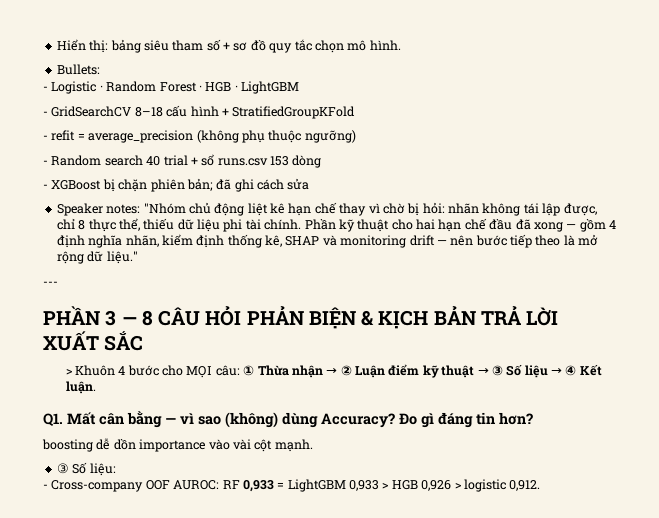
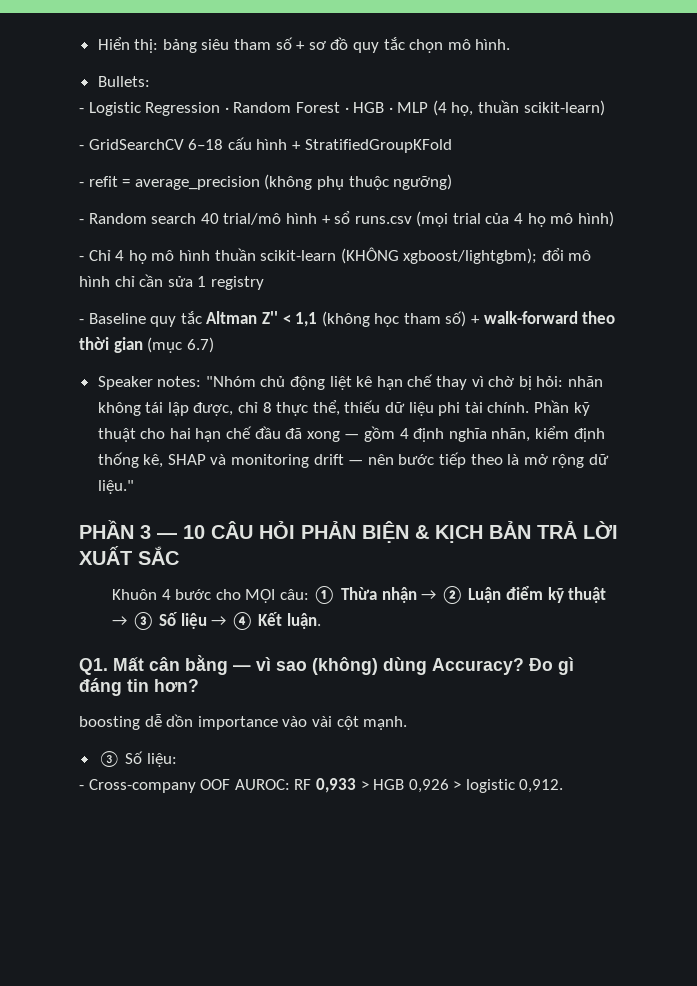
(97, 87) none -> [145,102,221,116] Regression
[241,81,299,94] LightGBM -> [397,100,605,116] MLP (4 họ, thuần scikit-learn)
[134,107,163,117] 8–18 -> [188,139,224,150] 6–18
[163,155,188,166] trial -> [223,213,317,225] trial/mô hình
[270,155,322,168] [43,178,310,192] 153 dòng // - XGBoost bị chặn phiên bản; đã ghi cách sửa -> [416,211,614,227] [79,247,592,264] [79,274,264,290] [79,311,616,327] [79,337,214,353] (mọi trial của 4 họ mô hình) // - Chỉ 4 họ mô hình thuần scikit-learn (KHÔNG xgboost/lightgbm); đổi mô hình chỉ cần sửa 1 registry // - Baseline quy tắc Altman Z'' < 1,1 (không học tham số) + walk-forward theo thời gian (mục 6.7)
[43,281,58,286] // --- -> (134, 487) none
[141,310,153,326] 8 -> [183,525,205,539] 10
[65,368,72,375] > -> (179, 555) none
[277,479,379,492] = LightGBM 0,933 -> (356, 785) none

